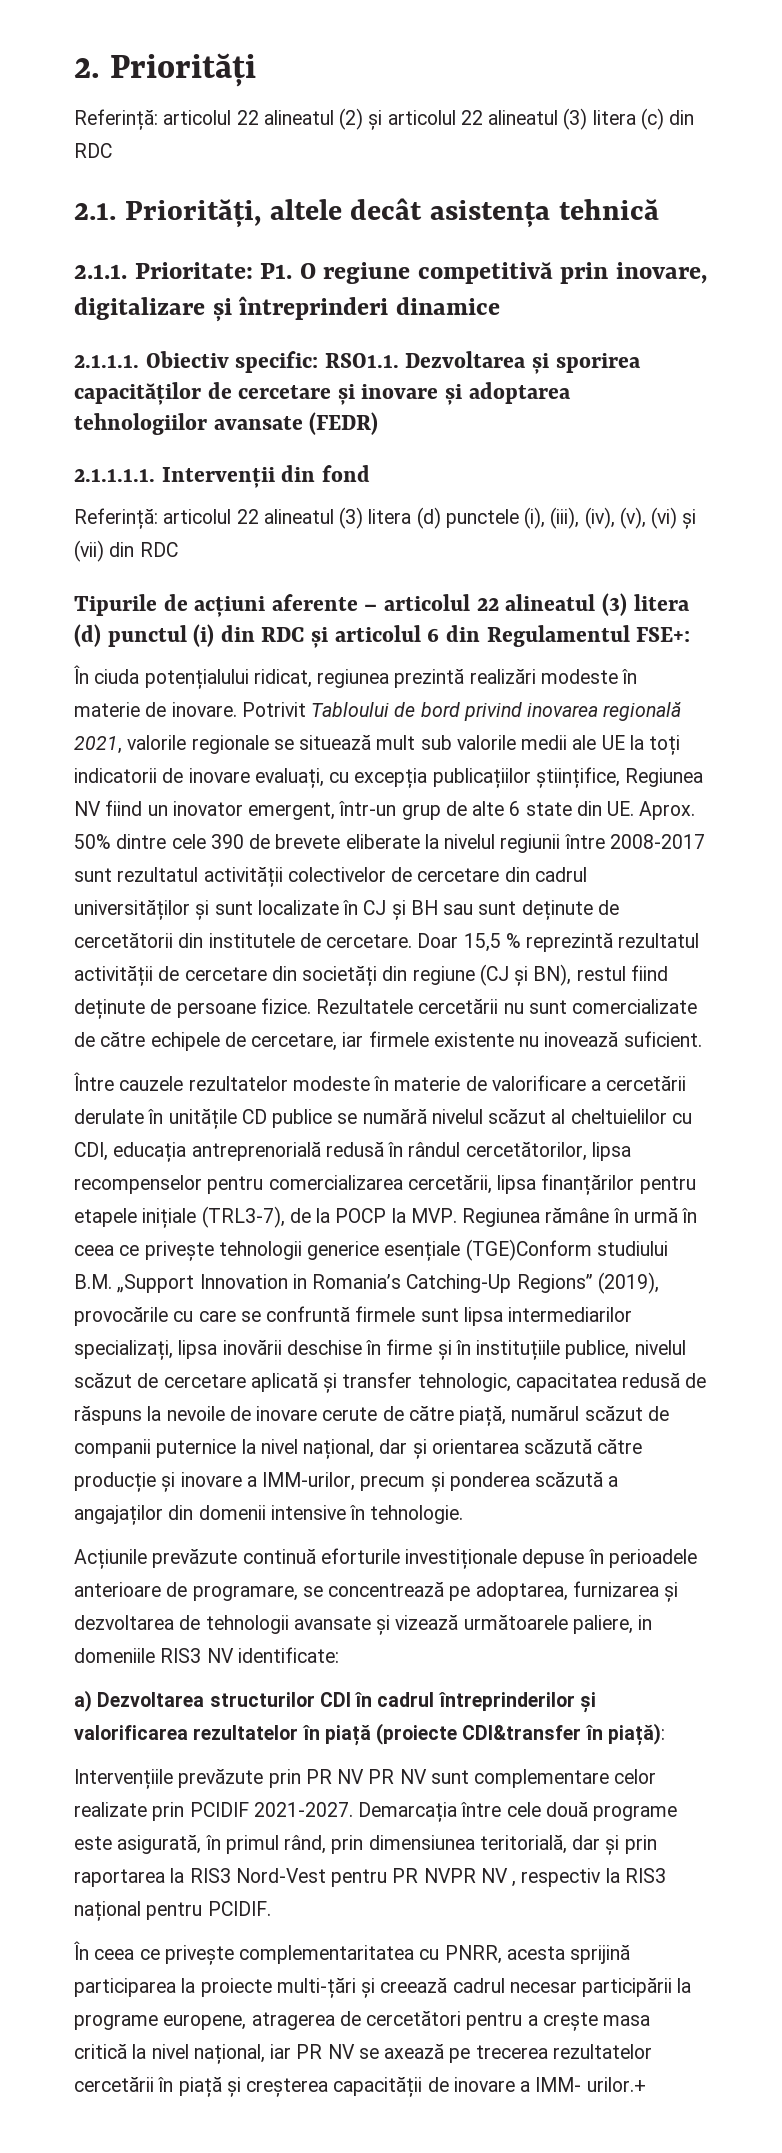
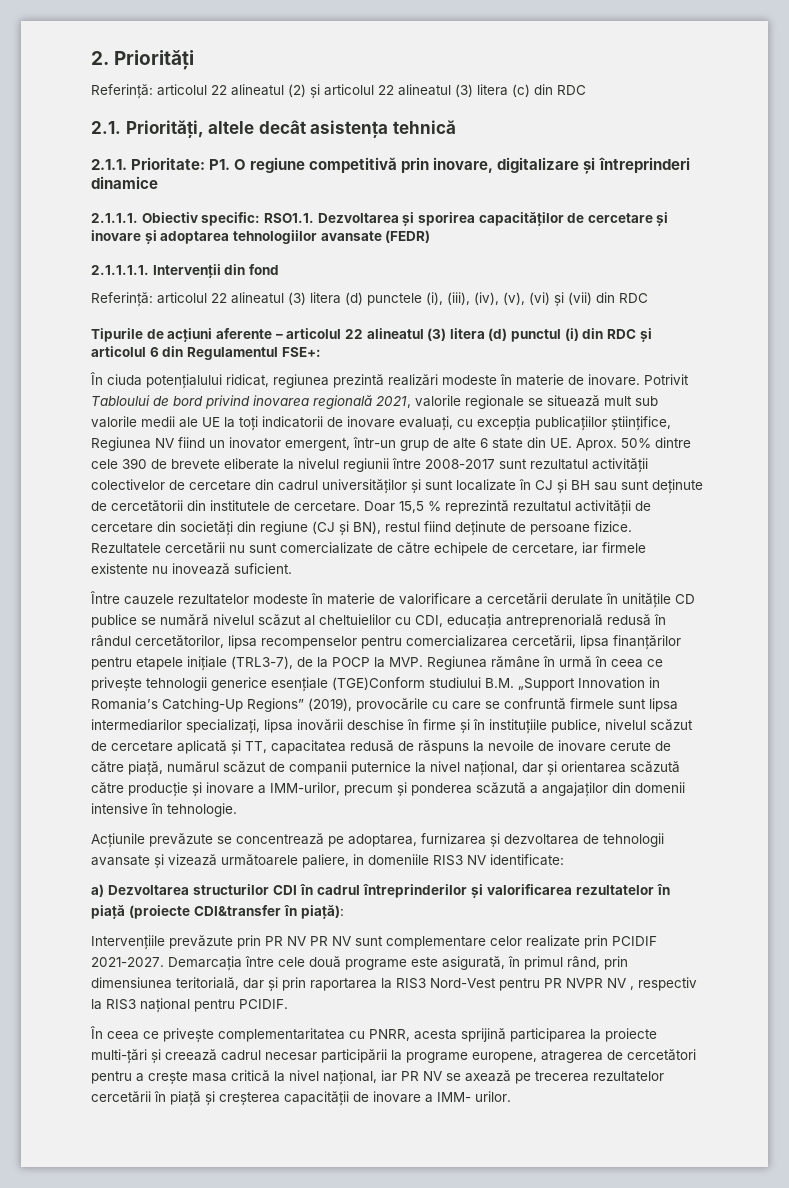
[342,1372,511,1392] transfer tehnologic, -> [245,741,267,753] TT,
[242,1548,697,1569] [74,1582,298,1601] continuă eforturile investiționale depuse în perioadele anterioare de programare, -> (213, 840) none
[586,2077,646,2092] urilor.+ -> [475,1091,511,1102] urilor.

